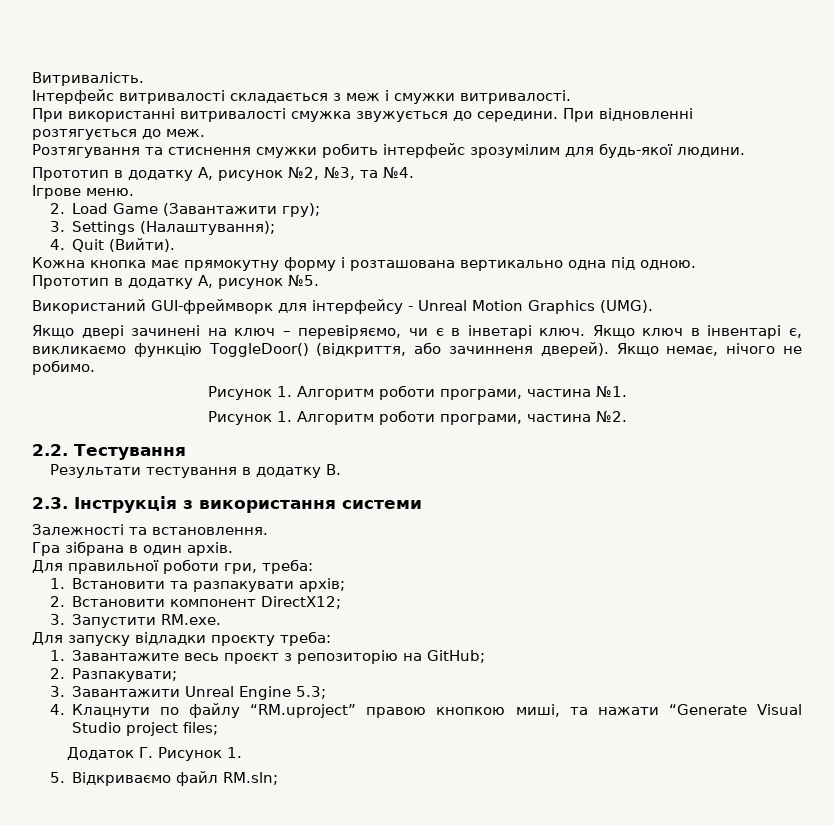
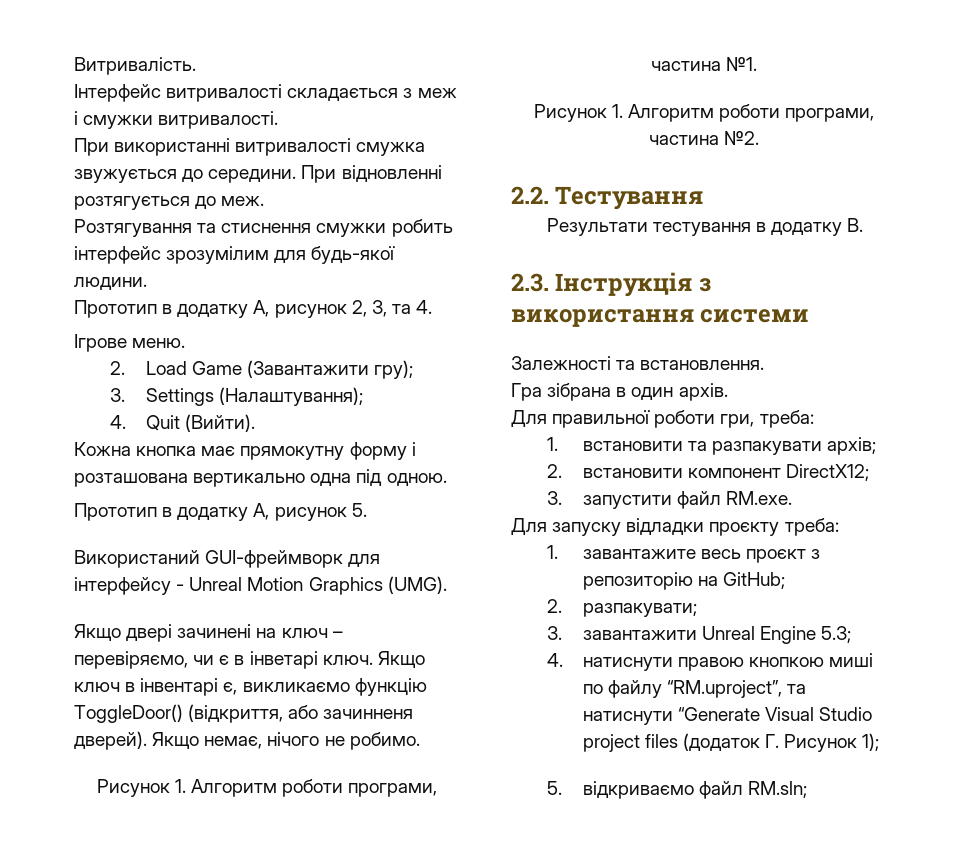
[288,167,414,180] №2, №3, та №4. -> [351,300,433,317] 2, 3, та 4.
[288,275,319,286] №5. -> [351,503,367,517] 5.
[71,578,165,589] Встановити -> [582,441,683,451] встановити
[71,596,165,607] Встановити -> [582,468,683,478] встановити
[71,614,156,628] Запустити -> [582,491,721,509] запустити файл
[71,650,179,661] Завантажите -> [582,549,696,559] завантажите
[71,668,177,682] [49,686,180,697] Разпакувати; // 3. Завантажити -> [582,603,697,617] [546,626,697,640] разпакувати; // 3. завантажити
[71,703,659,718] Клацнути по файлу “RM.uproject” правою кнопкою мишi, та нажати -> [582,653,874,671] [582,680,807,698] [582,711,673,725] натиснути правою кнопкою мишi по файлу “RM.uproject”, та натиснути
[182,722,218,735] [67,747,135,760] files; // Додаток -> [644,733,761,751] files (додаток
[227,747,243,758] [49,772,171,786] 1. // 5. Вiдкриваємо -> [862,733,880,751] [546,781,694,799] 1); // 5. вiдкриваємо

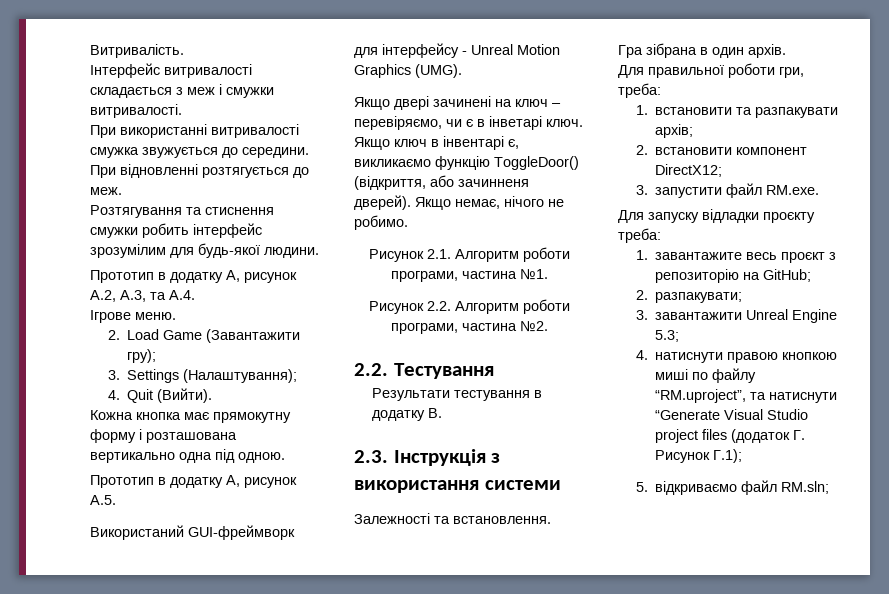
[351,300,433,317] 2, 3, та 4. -> [90,290,195,302] А.2, А.3, та А.4.
[351,503,367,517] 5. -> [90,495,116,505] А.5.
[174,779,186,793] 1. -> [426,249,451,259] 2.1.
[611,104,623,118] 1. -> [426,301,451,311] 2.2.
[862,733,880,751] 1); -> [712,449,742,463] Г.1);

